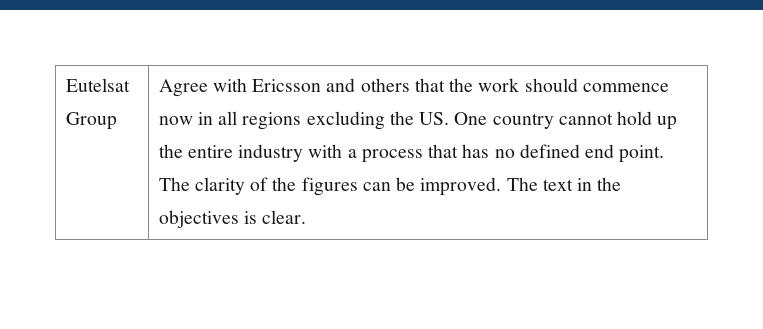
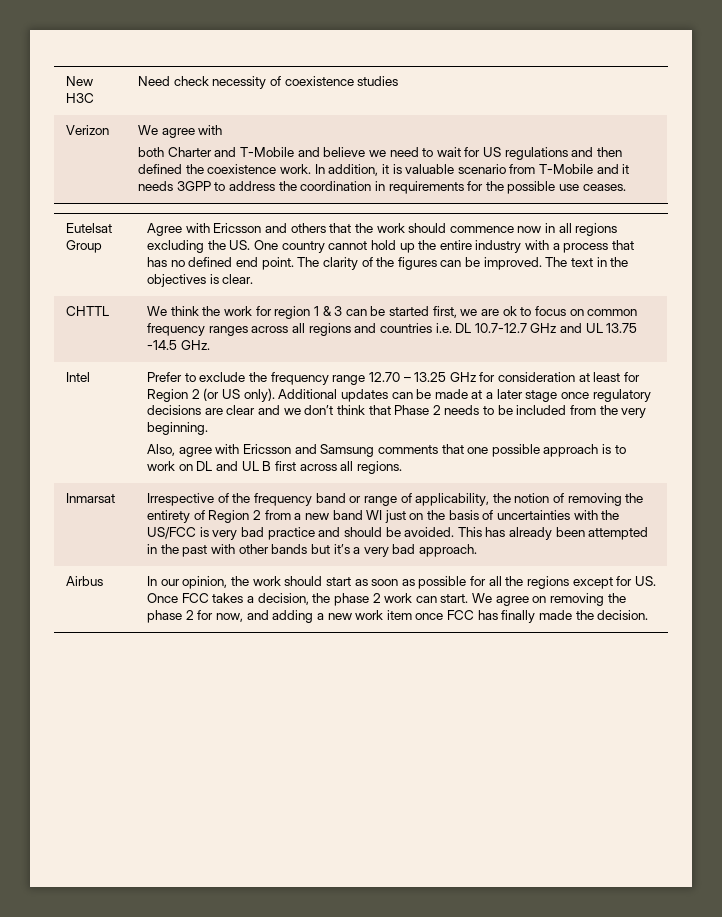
(65, 85) none -> [65,76,93,86] [65,93,94,103] [137,76,399,89] [65,125,109,135] [137,125,223,138] [137,147,623,160] [137,164,630,176] [137,181,626,194] New H3C | Need check necessity of coexistence studies // Verizon | We agree with // both Charter and T-Mobile and believe we need to wait for US regulations and then defined the coexistence work. In addition, it is valuable scenario from T-Mobile and it needs 3GPP to address the coordination in requirements for the possible use ceases. //
(307, 217) none -> [65,306,109,316] [146,306,638,319] [146,323,638,336] [146,340,210,350] [65,372,90,382] [146,372,641,385] [146,388,651,402] [146,405,647,418] [146,422,208,435] [146,444,626,457] [146,461,402,474] [65,493,115,503] [146,493,644,506] [146,510,620,523] [146,527,649,540] [146,544,478,557] [65,576,103,586] [146,576,656,589] [146,593,626,606] [146,610,649,623] // CHTTL | We think the work for region 1 & 3 can be started first, we are ok to focus on common frequency ranges across all regions and countries i.e. DL 10.7-12.7 GHz and UL 13.75 -14.5 GHz. // Intel | Prefer to exclude the frequency range 12.70 – 13.25 GHz for consideration at least for Region 2 (or US only). Additional updates can be made at a later stage once regulatory decisions are clear and we don’t think that Phase 2 needs to be included from the very beginning. // Also, agree with Ericsson and Samsung comments that one possible approach is to work on DL and UL B first across all regions. // Inmarsat | Irrespective of the frequency band or range of applicability, the notion of removing the entirety of Region 2 from a new band WI just on the basis of uncertainties with the US/FCC is very bad practice and should be avoided. This has already been attempted in the past with other bands but it’s a very bad approach. // Airbus | In our opinion, the work should start as soon as possible for all the regions except for US. Once FCC takes a decision, the phase 2 work can start. We agree on removing the phase 2 for now, and adding a new work item once FCC has finally made the decision.

